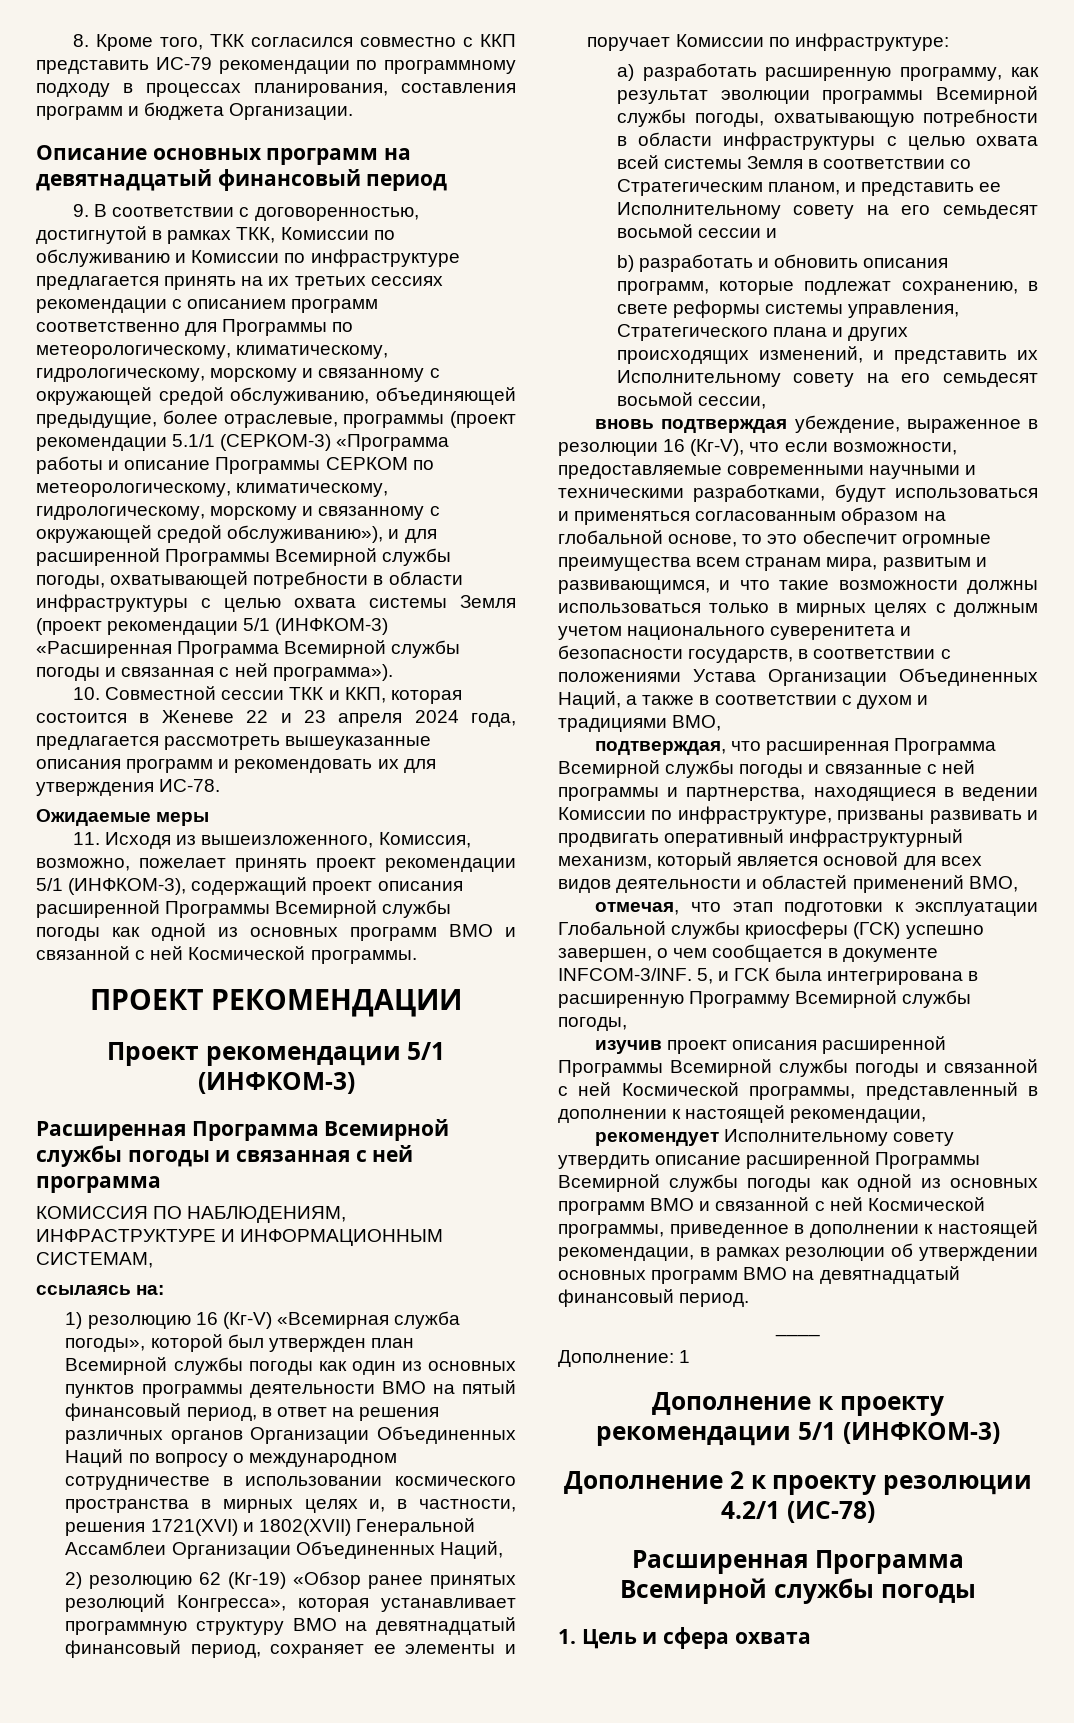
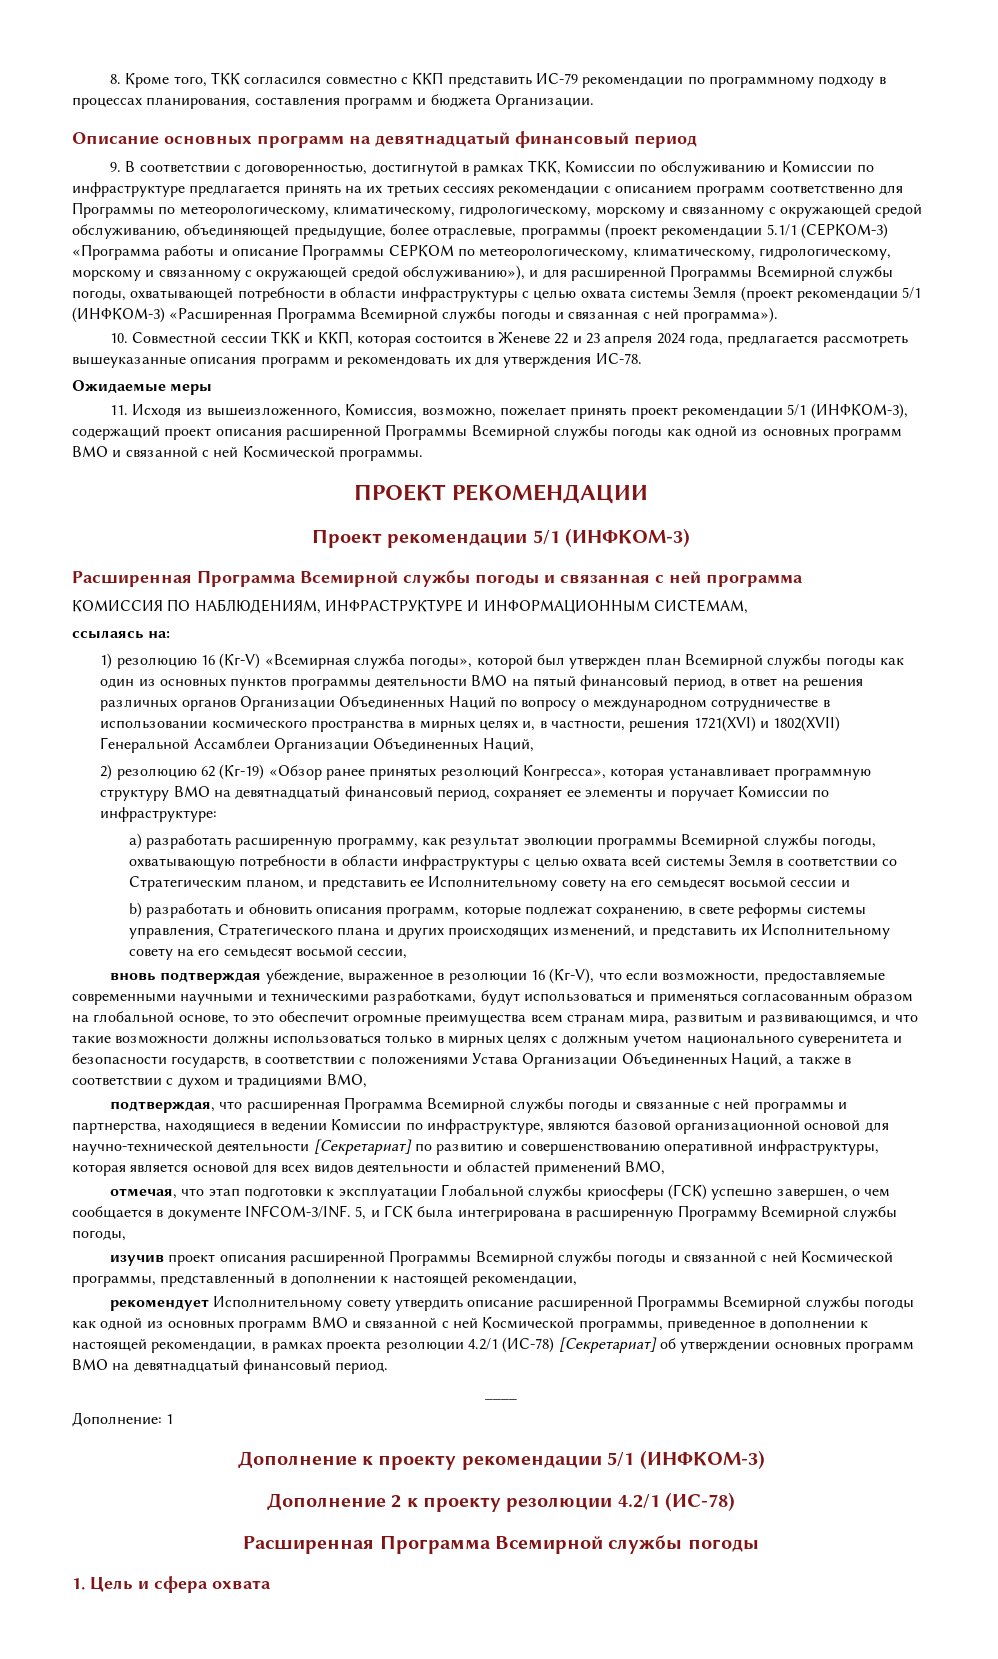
[837,810,1038,824] [558,829,964,847] [558,852,733,870] призваны развивать и продвигать оперативный инфраструктурный механизм, который -> [548,1119,889,1134] [72,1139,879,1155] [72,1164,126,1176] являются базовой организационной основой для научно-технической деятельности [Секретариат] по развитию и совершенствованию оперативной инфраструктуры, которая
[785,1247,886,1261] резолюции -> [326,1337,657,1353] проекта резолюции 4.2/1 (ИС-78) [Секретариат]

